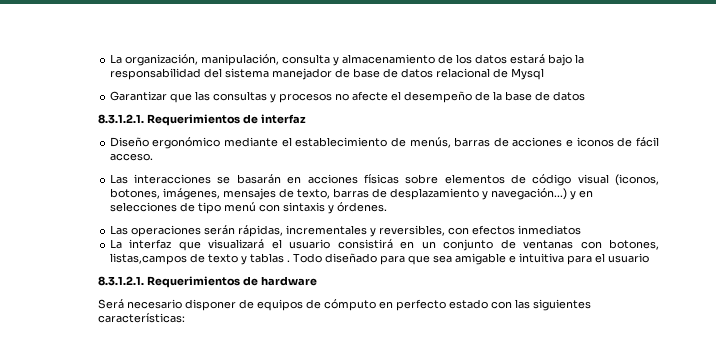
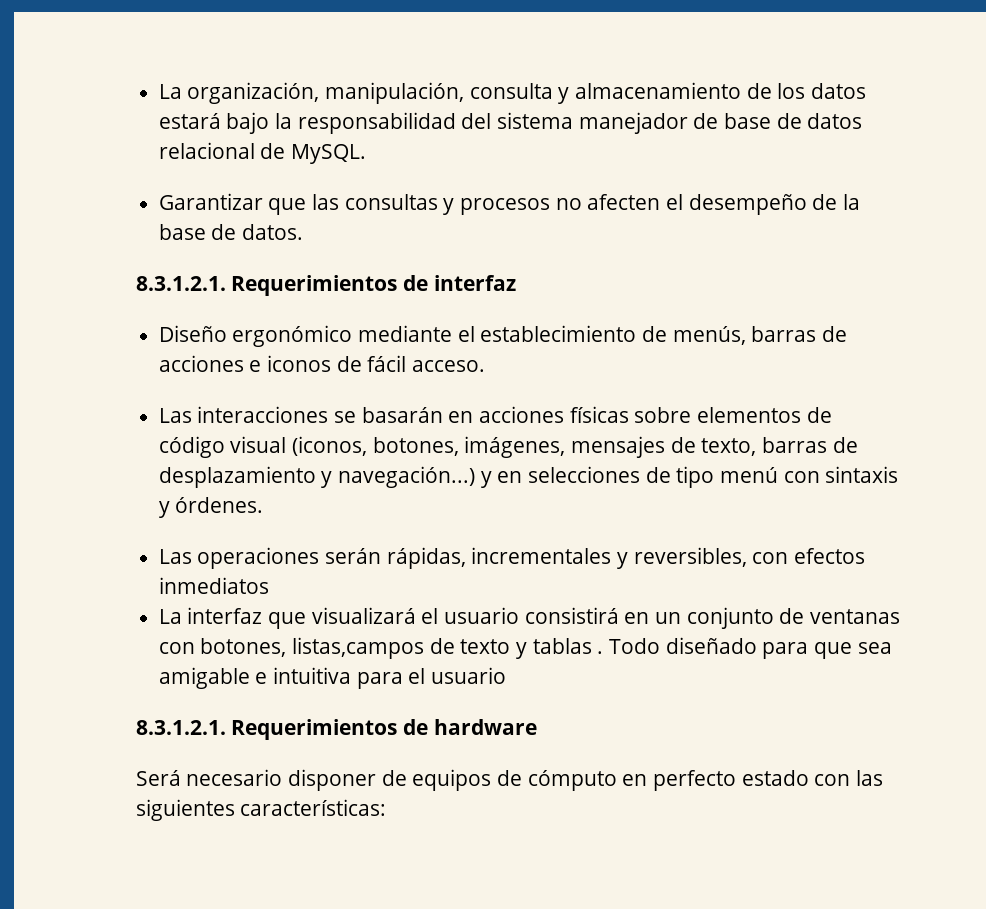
[510,68,544,80] Mysql -> [291,144,367,164] MySQL.
[351,91,388,101] afecte -> [587,194,661,210] afecten
[552,91,585,101] datos -> [242,224,304,240] datos.

